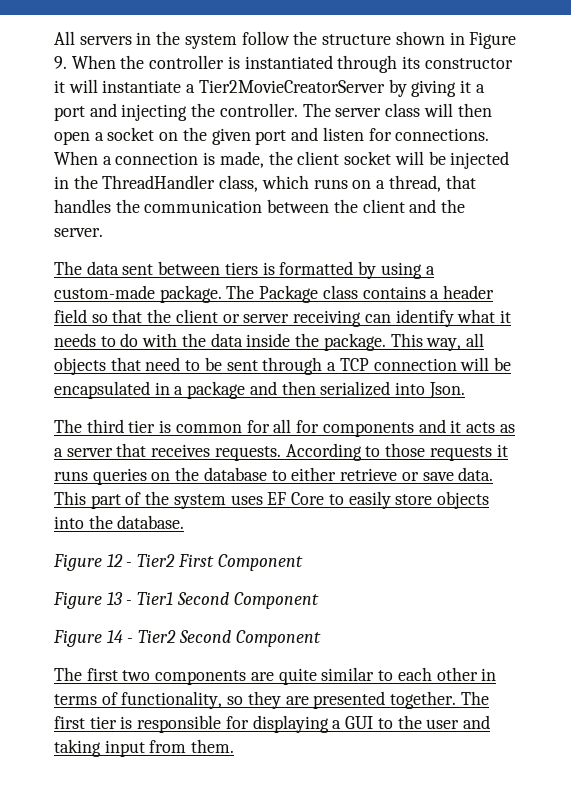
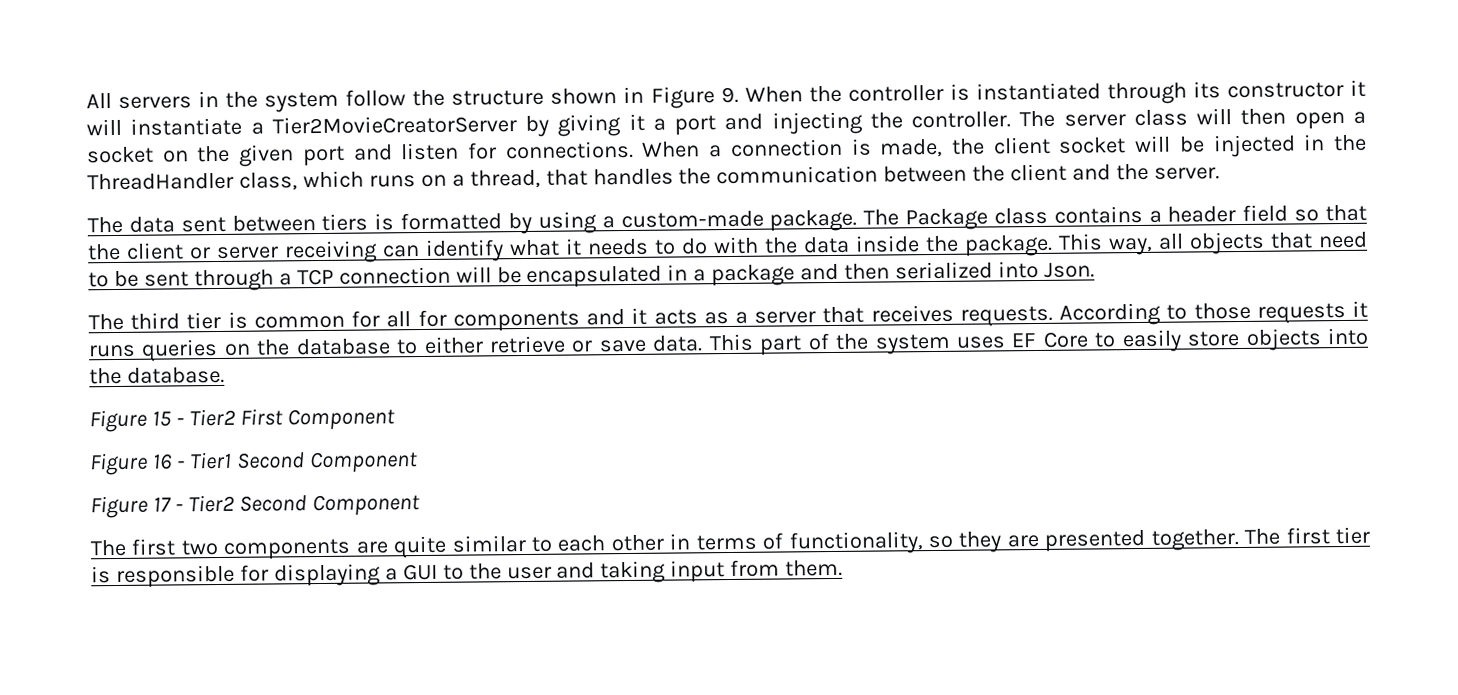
[106,554,123,567] 12 -> [151,411,171,427] 15
[106,592,123,605] 13 -> [152,453,173,470] 16
[106,630,123,643] 14 -> [152,497,172,512] 17

